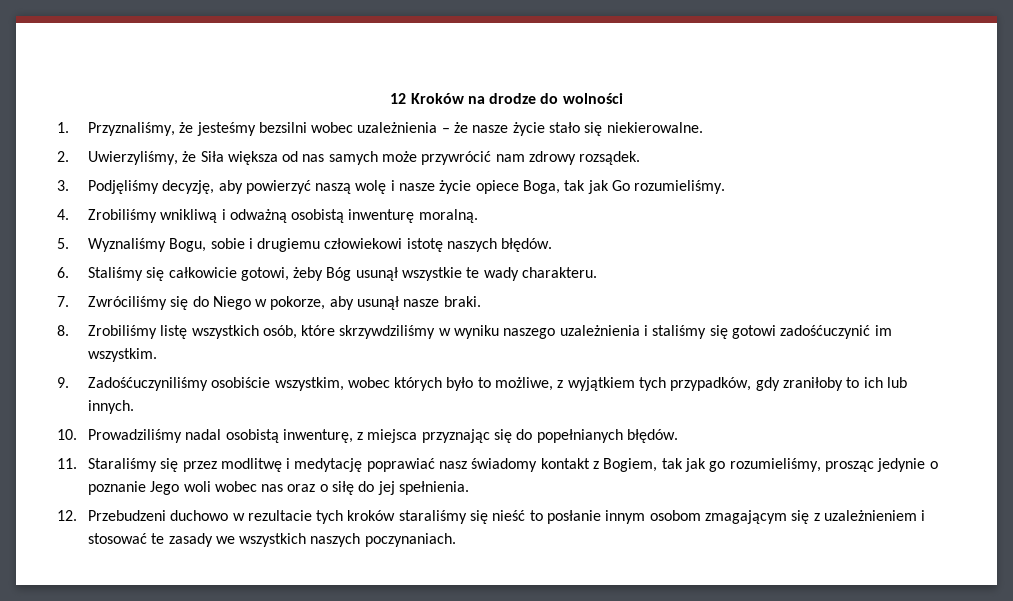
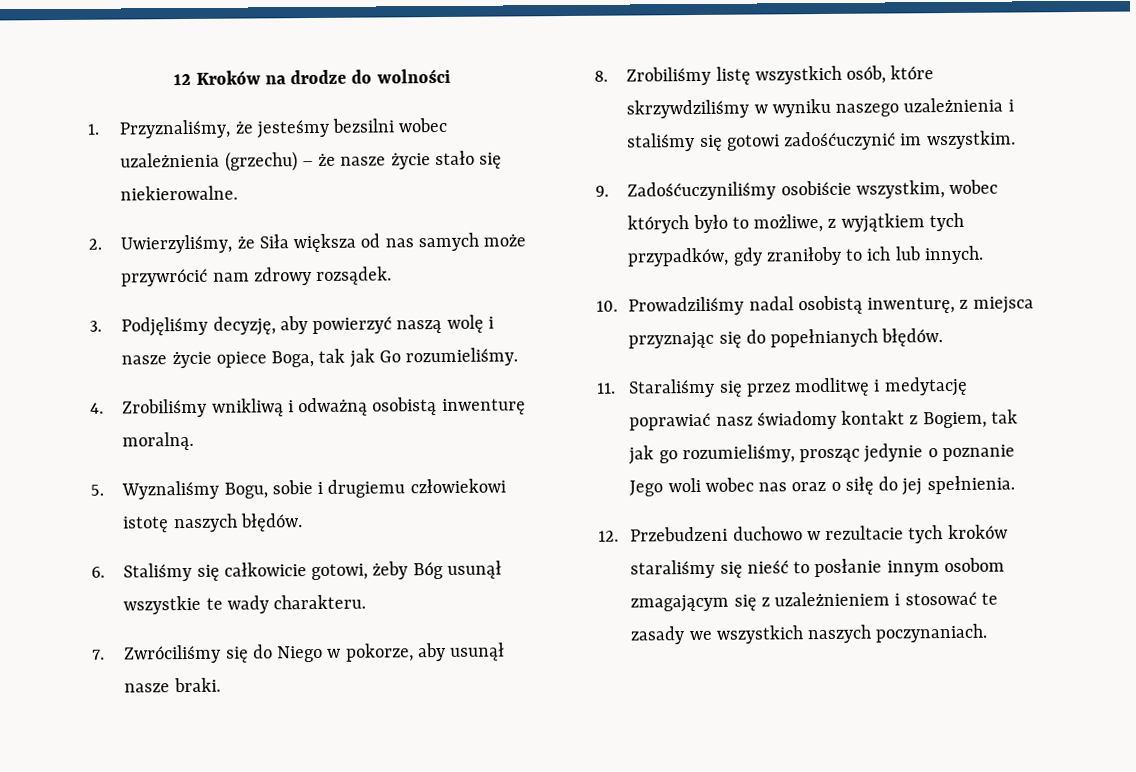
(438, 127) none -> [224,151,298,172] (grzechu)

